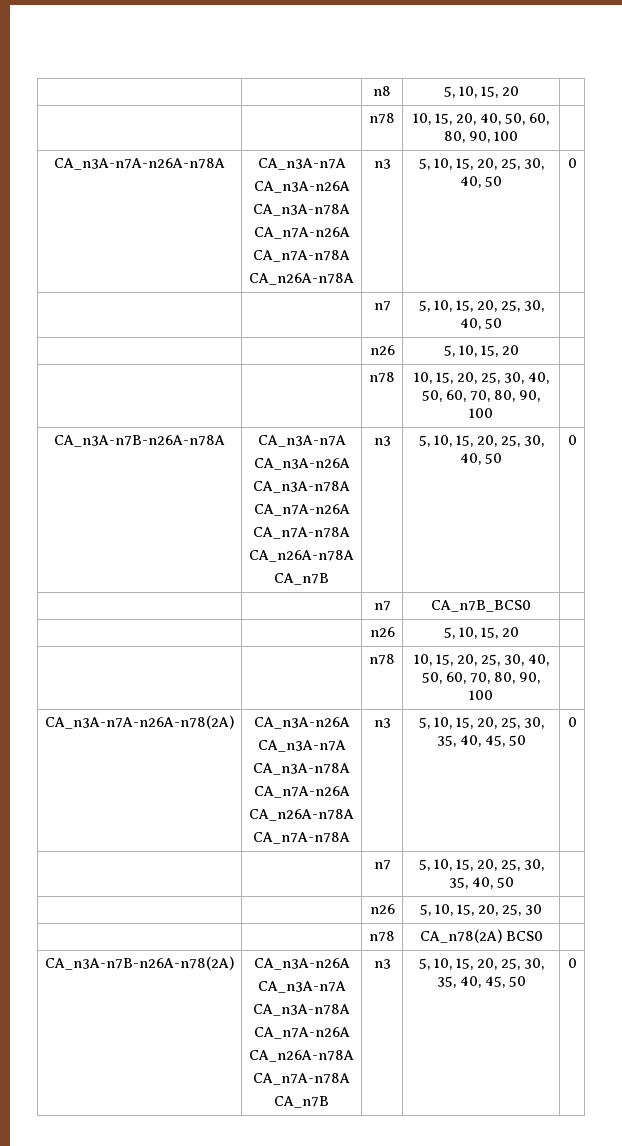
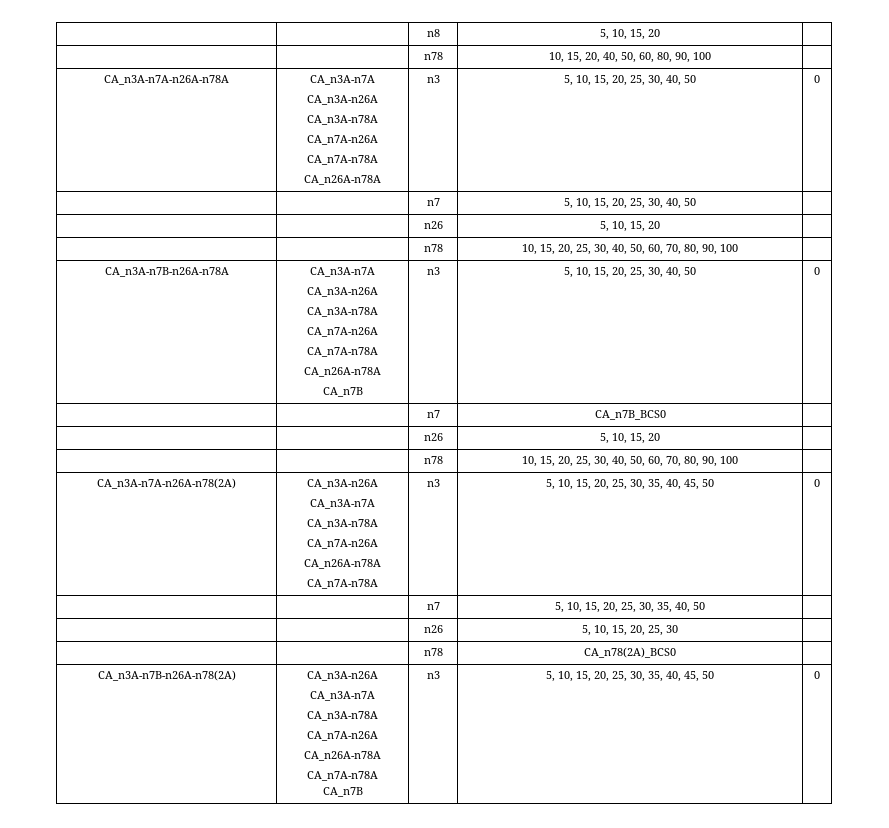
[419,929,543,943] CA_n78(2A) BCS0 -> [583,647,676,658] CA_n78(2A)_BCS0

